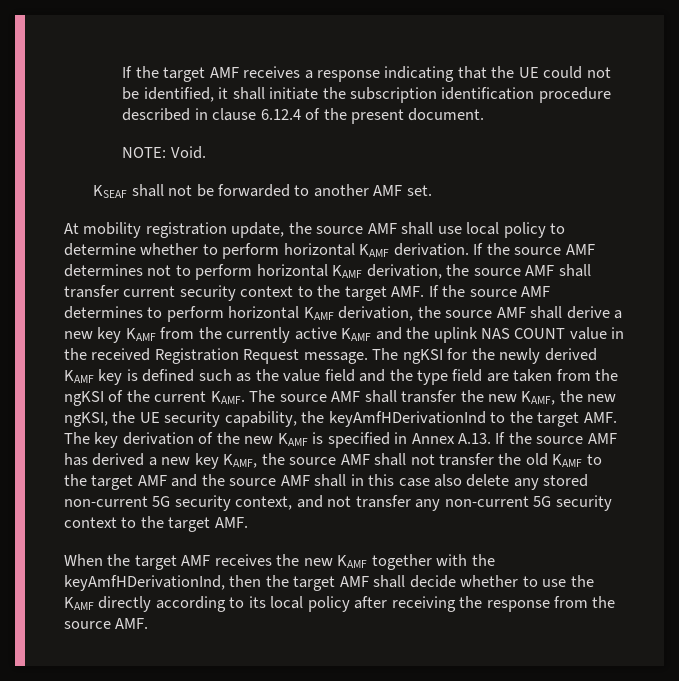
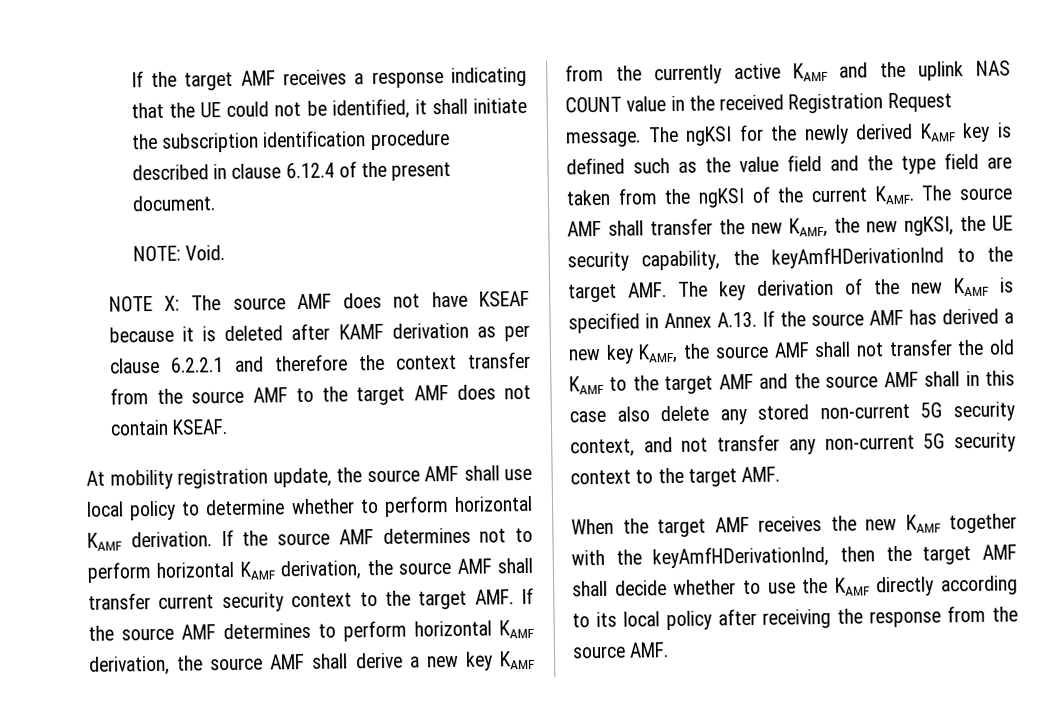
[93,184,432,198] KSEAF shall not be forwarded to another AMF set. -> [108,290,530,312] [108,322,530,343] [109,351,531,374] [109,384,531,406] [109,419,229,436] NOTE X: The source AMF does not have KSEAF because it is deleted after KAMF derivation as per clause 6.2.2.1 and therefore the context transfer from the source AMF to the target AMF does not contain KSEAF.

